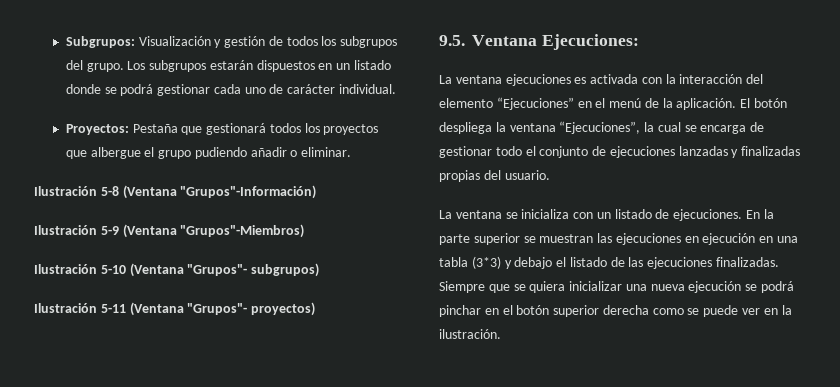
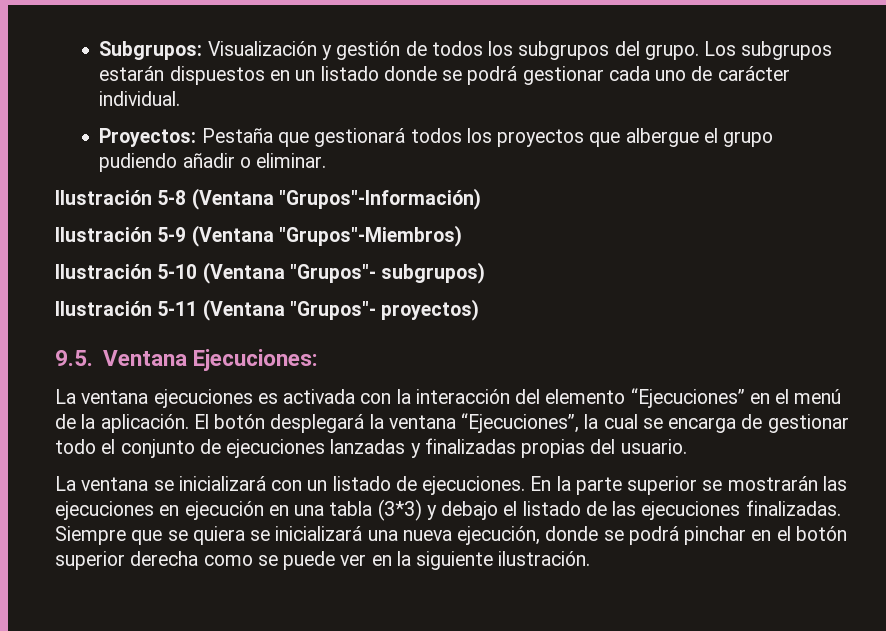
[439,122,492,134] despliega -> [270,414,365,433] desplegará
[521,209,570,219] inicializa -> [178,476,266,491] inicializará
[539,234,594,243] muestran -> [727,476,818,491] mostrarán
[569,281,742,293] inicializar una nueva ejecución -> [250,526,599,545] se inicializará una nueva ejecución, donde
(792, 310) none -> [416,551,494,570] siguiente

